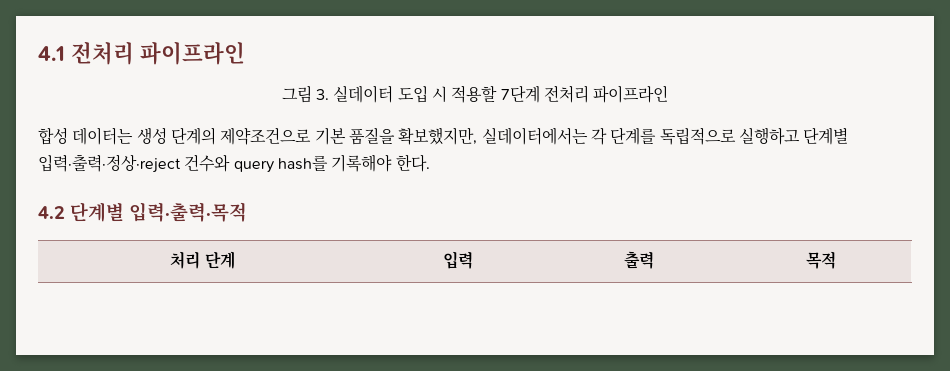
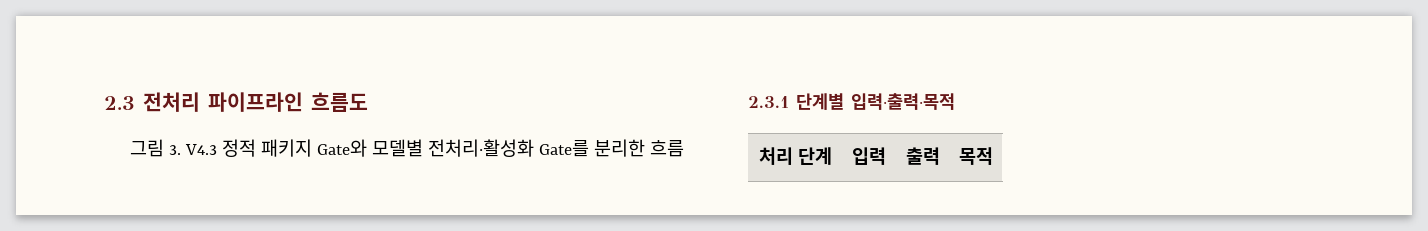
[38,41,245,65] 4.1 전처리 파이프라인 -> [104,92,368,112] 2.3 전처리 파이프라인 흐름도
[333,85,669,103] [38,127,849,145] [38,154,430,173] [38,206,65,219] 실데이터 도입 시 적용할 7단계 전처리 파이프라인 // 합성 데이터는 생성 단계의 제약조건으로 기본 품질을 확보했지만, 실데이터에서는 각 단계를 독립적으로 실행하고 단계별 입력·출력·정상·reject 건수와 query hash를 기록해야 한다. // 4.2 -> [185,139,684,157] [748,96,789,108] V4.3 정적 패키지 Gate와 모델별 전처리·활성화 Gate를 분리한 흐름 // 2.3.1

